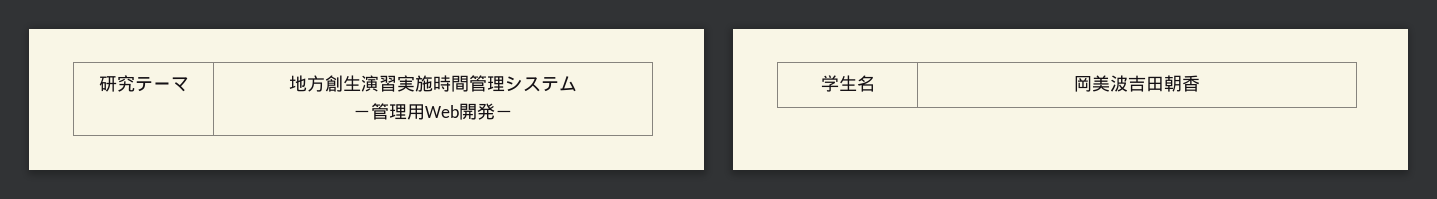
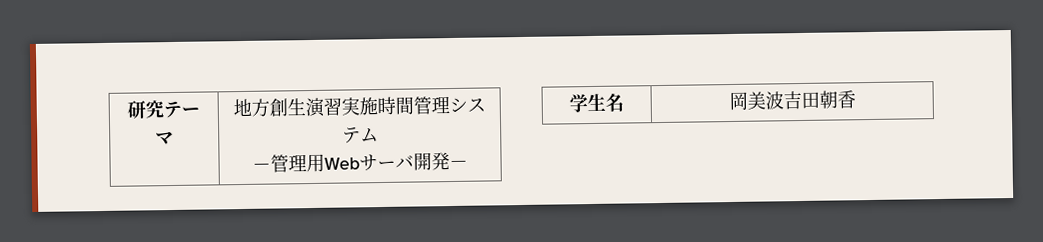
(460, 111) none -> [359,154,414,172] サーバ

